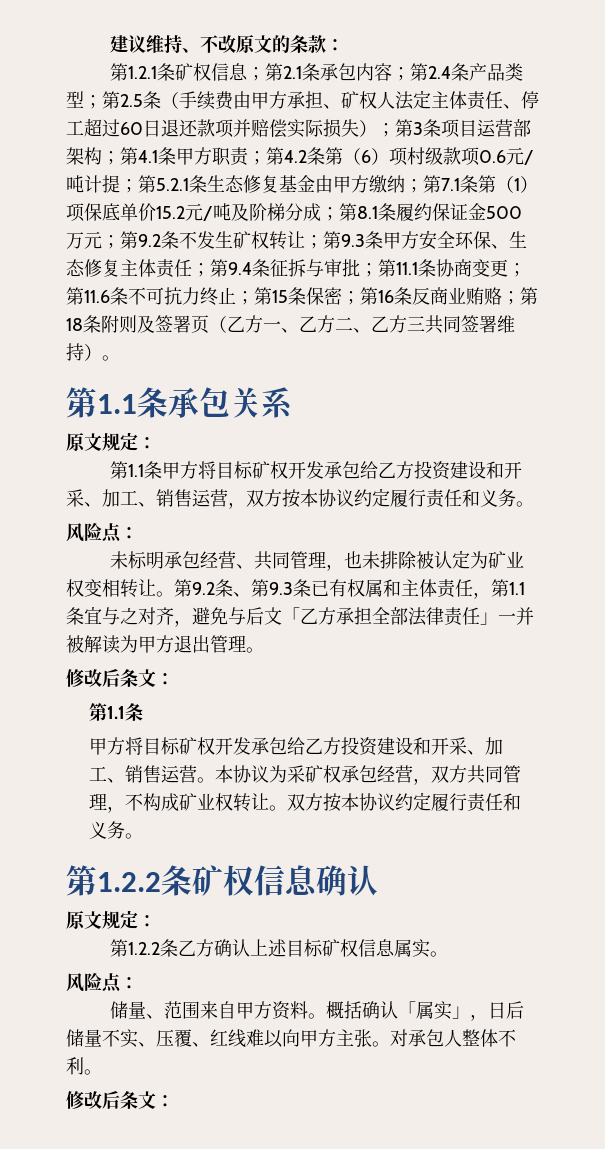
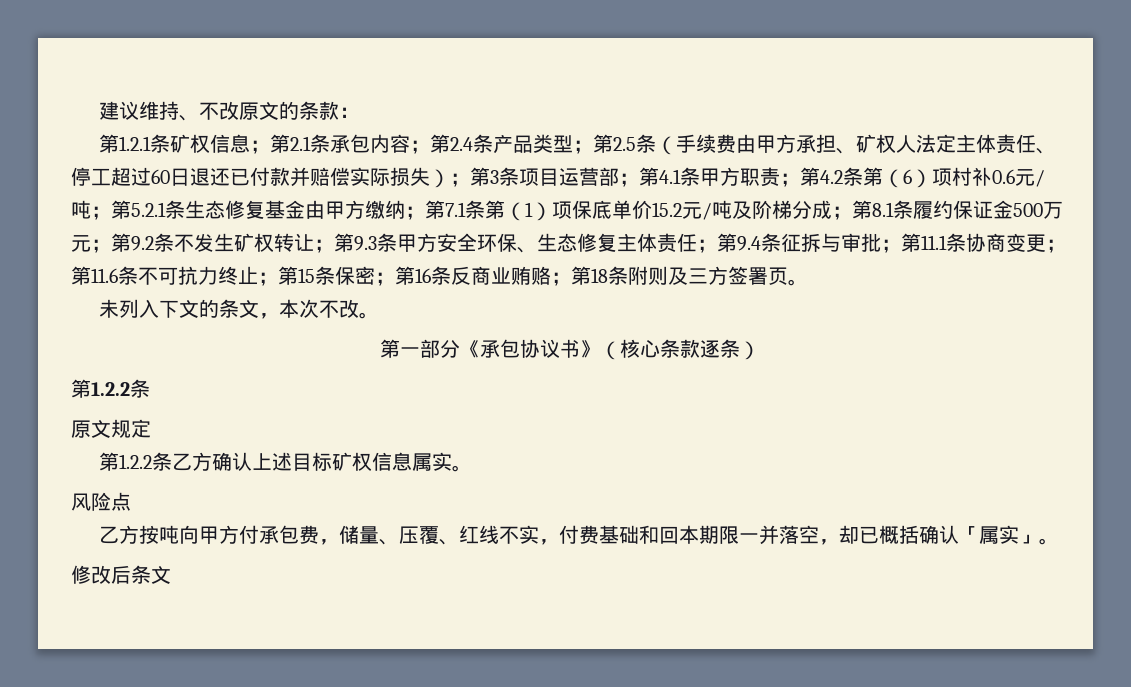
[197,119,234,138] 款项 -> [230,167,290,186] 已付款
[66,147,102,165] 架构 -> (619, 176) none
[425,147,480,166] 级款项 -> [972,167,992,186] 补
[84,175,120,193] 计提 -> (91, 209) none
[155,315,515,334] [66,343,120,361] [66,387,292,419] [66,432,156,451] [110,461,523,480] [66,488,534,509] [66,522,138,543] [110,550,525,571] [66,579,525,599] [66,607,534,627] [66,635,264,654] [66,669,174,687] [89,703,144,721] [89,737,504,756] [89,765,522,785] [89,792,522,813] [89,821,144,839] [66,865,378,896] [66,910,156,929] 签署页（乙方一、乙方二、乙方三共同签署维持）。 // 第1.1条承包关系 // 原文规定： // 第1.1条甲方将目标矿权开发承包给乙方投资建设和开采、加工、销售运营，双方按本协议约定履行责任和义务。 // 风险点： // 未标明承包经营、共同管理，也未排除被认定为矿业权变相转让。第9.2条、第9.3条已有权属和主体责任，第1.1条宜与之对齐，避免与后文「乙方承担全部法律责任」一并被解读为甲方退出管理。 // 修改后条文： // 第1.1条 // 甲方将目标矿权开发承包给乙方投资建设和开采、加工、销售运营。本协议为采矿权承包经营，双方共同管理，不构成矿业权转让。双方按本协议约定履行责任和义务。 // 第1.2.2条矿权信息确认 // 原文规定： -> [688,266,808,286] [98,299,379,319] [379,339,760,360] [71,379,150,398] [71,419,151,438] 三方签署页。 // 未列入下文的条文，本次不改。 // 第一部分《承包协议书》（核心条款逐条） // 第1.2.2条 // 原文规定
[120,977,138,989] [110,1001,525,1021] [66,1029,516,1048] [66,1057,102,1075] [66,1091,174,1109] ： // 储量、范围来自甲方资料。概括确认「属实」，日后储量不实、压覆、红线难以向甲方主张。对承包人整体不利。 // 修改后条文： -> [98,525,1059,545] [71,565,171,584] // 乙方按吨向甲方付承包费，储量、压覆、红线不实，付费基础和回本期限一并落空，却已概括确认「属实」。 // 修改后条文

